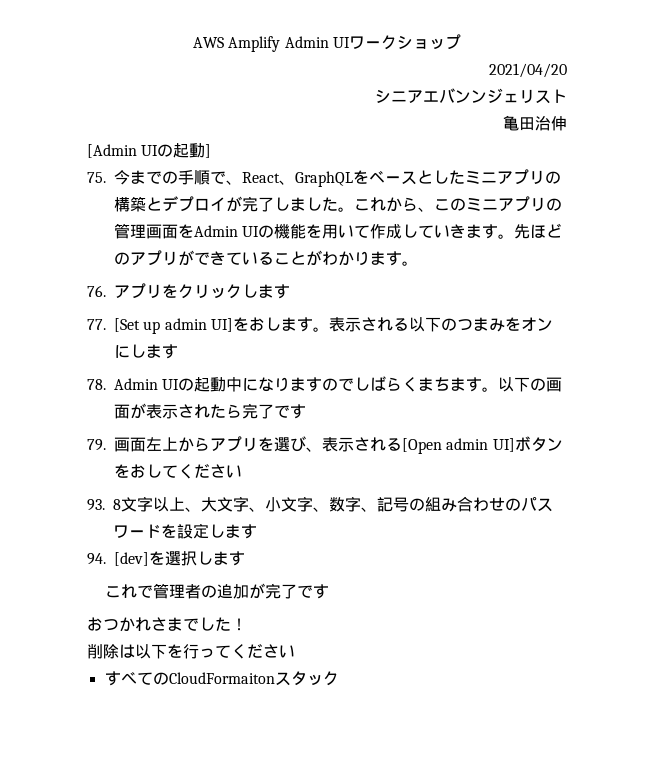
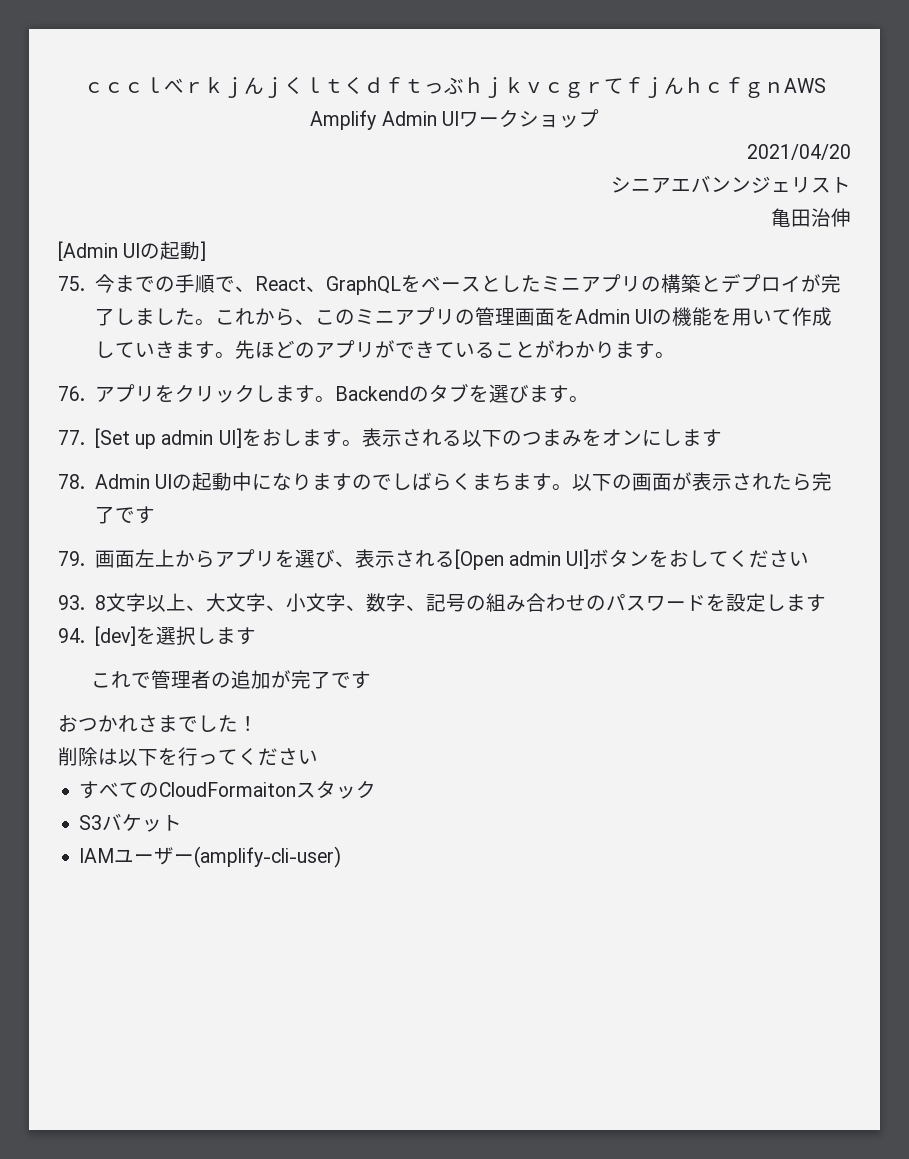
(193, 42) none -> [83,77,784,98] ｃｃｃｌべｒｋｊんｊくｌｔくｄｆｔっぶｈｊｋｖｃｇｒてｆｊんｈｃｆｇｎ
(290, 291) none -> [314,383,589,403] 。Backendのタブを選びます。
(339, 678) none -> [79,813,183,832] [79,846,342,868] // S3バケット // IAMユーザー(amplify-cli-user)

